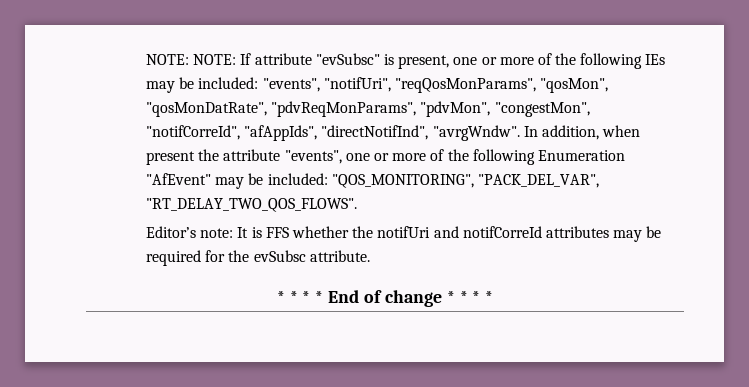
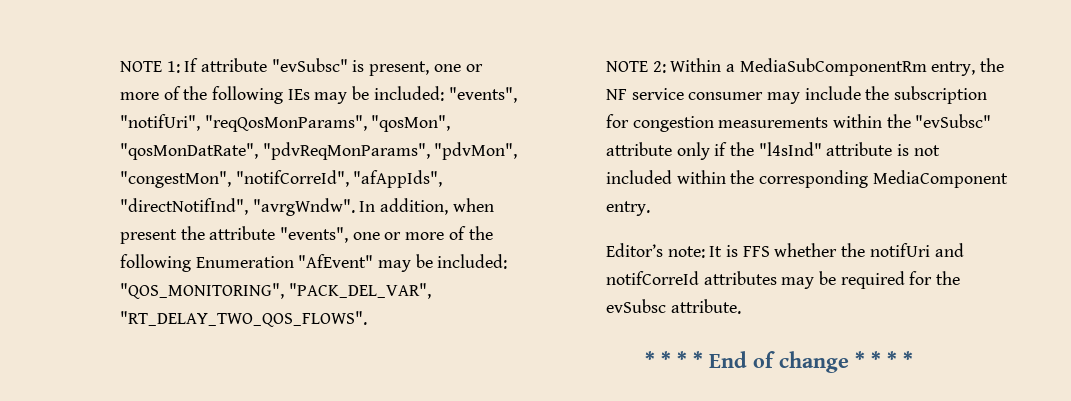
[146,54,237,65] NOTE: NOTE: -> [119,61,180,73] NOTE 1:
(358, 205) none -> [605,58,1005,76] [605,86,988,104] [605,114,992,132] [605,142,940,160] [605,170,1008,188] [605,201,650,216] // NOTE 2: Within a MediaSubComponentRm entry, the NF service consumer may include the subscription for congestion measurements within the "evSubsc" attribute only if the "l4sInd" attribute is not included within the corresponding MediaComponent entry.

